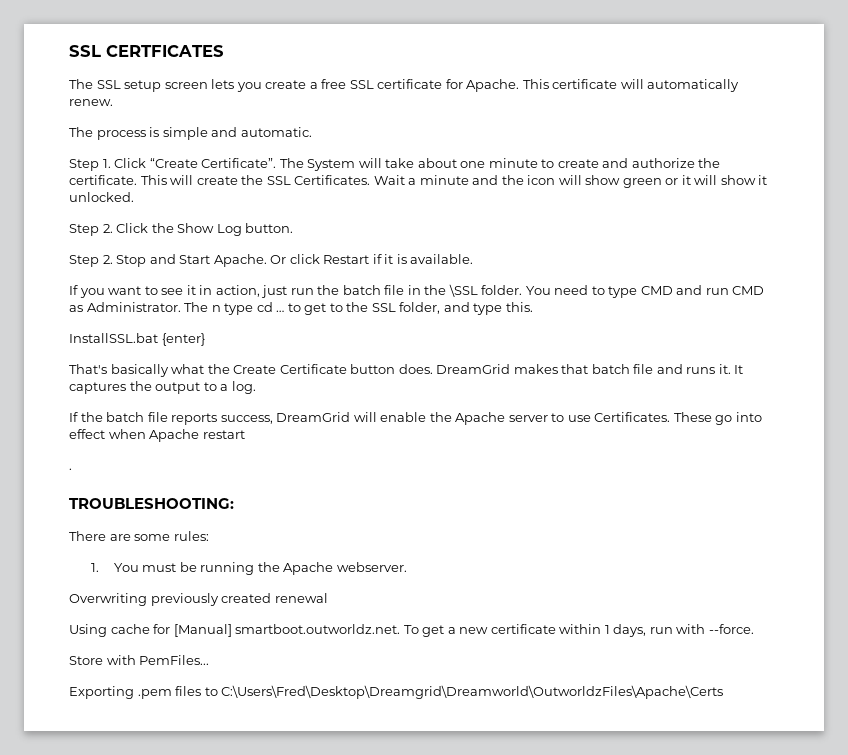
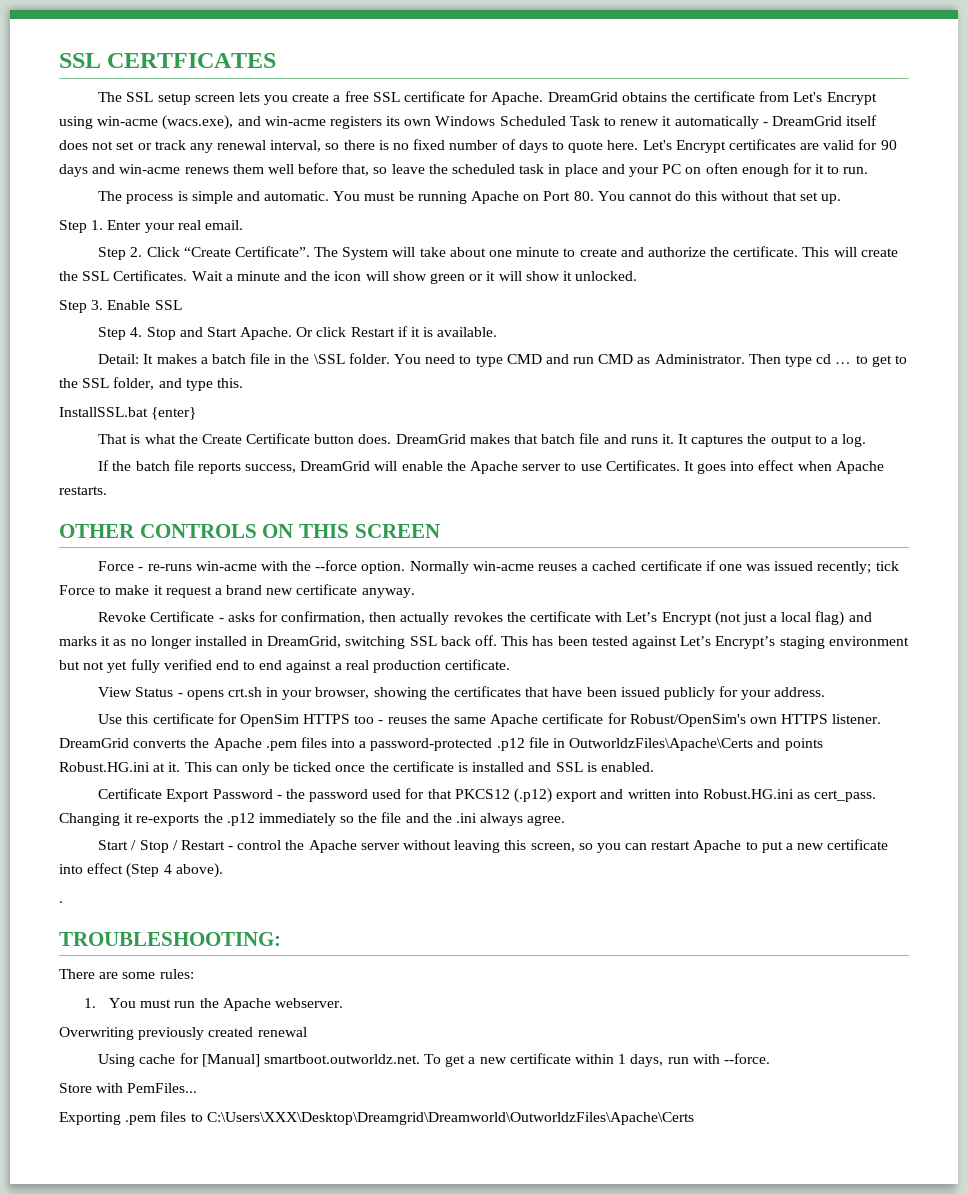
[522,79,740,92] [69,99,113,106] This certificate will automatically renew. -> [547,91,877,105] [59,115,878,130] [59,139,897,153] [59,163,869,177] DreamGrid obtains the certificate from Let's Encrypt using win-acme (wacs.exe), and win-acme registers its own Windows Scheduled Task to renew it automatically - DreamGrid itself does not set or track any renewal interval, so there is no fixed number of days to quote here. Let's Encrypt certificates are valid for 90 days and win-acme renews them well before that, so leave the scheduled task in place and your PC on often enough for it to run.
[69,159,111,171] // Step 1. -> [333,191,842,204] [59,220,243,233] [98,247,143,260] You must be running Apache on Port 80. You cannot do this without that set up. // Step 1. Enter your real email. // Step 2.
[102,223,294,236] [69,255,113,267] 2. Click the Show Log button. // Step 2. -> [91,300,182,310] [98,327,143,340] 3. Enable SSL // Step 4.
[69,285,340,298] If you want to see it in action, just run the -> [98,354,208,364] Detail: It makes a
[184,302,221,312] The n -> [748,354,781,364] Then
[69,364,169,377] That's basically -> [98,434,141,444] That is
[673,412,733,425] These go -> [683,461,727,474] It goes
[202,430,245,439] restart -> [59,486,107,495] [59,524,440,538] [98,560,899,574] [59,584,415,598] [98,611,872,626] [59,635,909,649] [59,659,511,673] [98,686,826,700] [98,713,882,727] [59,737,823,751] [59,761,654,775] [98,788,877,803] [59,812,566,826] [98,839,889,853] [59,863,223,878] restarts. // OTHER CONTROLS ON THIS SCREEN // Force - re-runs win-acme with the --force option. Normally win-acme reuses a cached certificate if one was issued recently; tick Force to make it request a brand new certificate anyway. // Revoke Certificate - asks for confirmation, then actually revokes the certificate with Let’s Encrypt (not just a local flag) and marks it as no longer installed in DreamGrid, switching SSL back off. This has been tested against Let’s Encrypt’s staging environment but not yet fully verified end to end against a real production certificate. // View Status - opens crt.sh in your browser, showing the certificates that have been issued publicly for your address. // Use this certificate for OpenSim HTTPS too - reuses the same Apache certificate for Robust/OpenSim's own HTTPS listener. DreamGrid converts the Apache .pem files into a password-protected .p12 file in OutworldzFiles\Apache\Certs and points Robust.HG.ini at it. This can only be ticked once the certificate is installed and SSL is enabled. // Certificate Export Password - the password used for that PKCS12 (.p12) export and written into Robust.HG.ini as cert_pass. Changing it re-exports the .p12 immediately so the file and the .ini always agree. // Start / Stop / Restart - control the Apache server without leaving this screen, so you can restart Apache to put a new certificate into effect (Step 4 above).
[179,562,255,575] be running -> [174,1001,196,1008] run
[221,685,724,699] C:\Users\Fred\Desktop\Dreamgrid\Dreamworld\OutworldzFiles\Apache\Certs -> [206,1112,694,1125] C:\Users\XXX\Desktop\Dreamgrid\Dreamworld\OutworldzFiles\Apache\Certs

